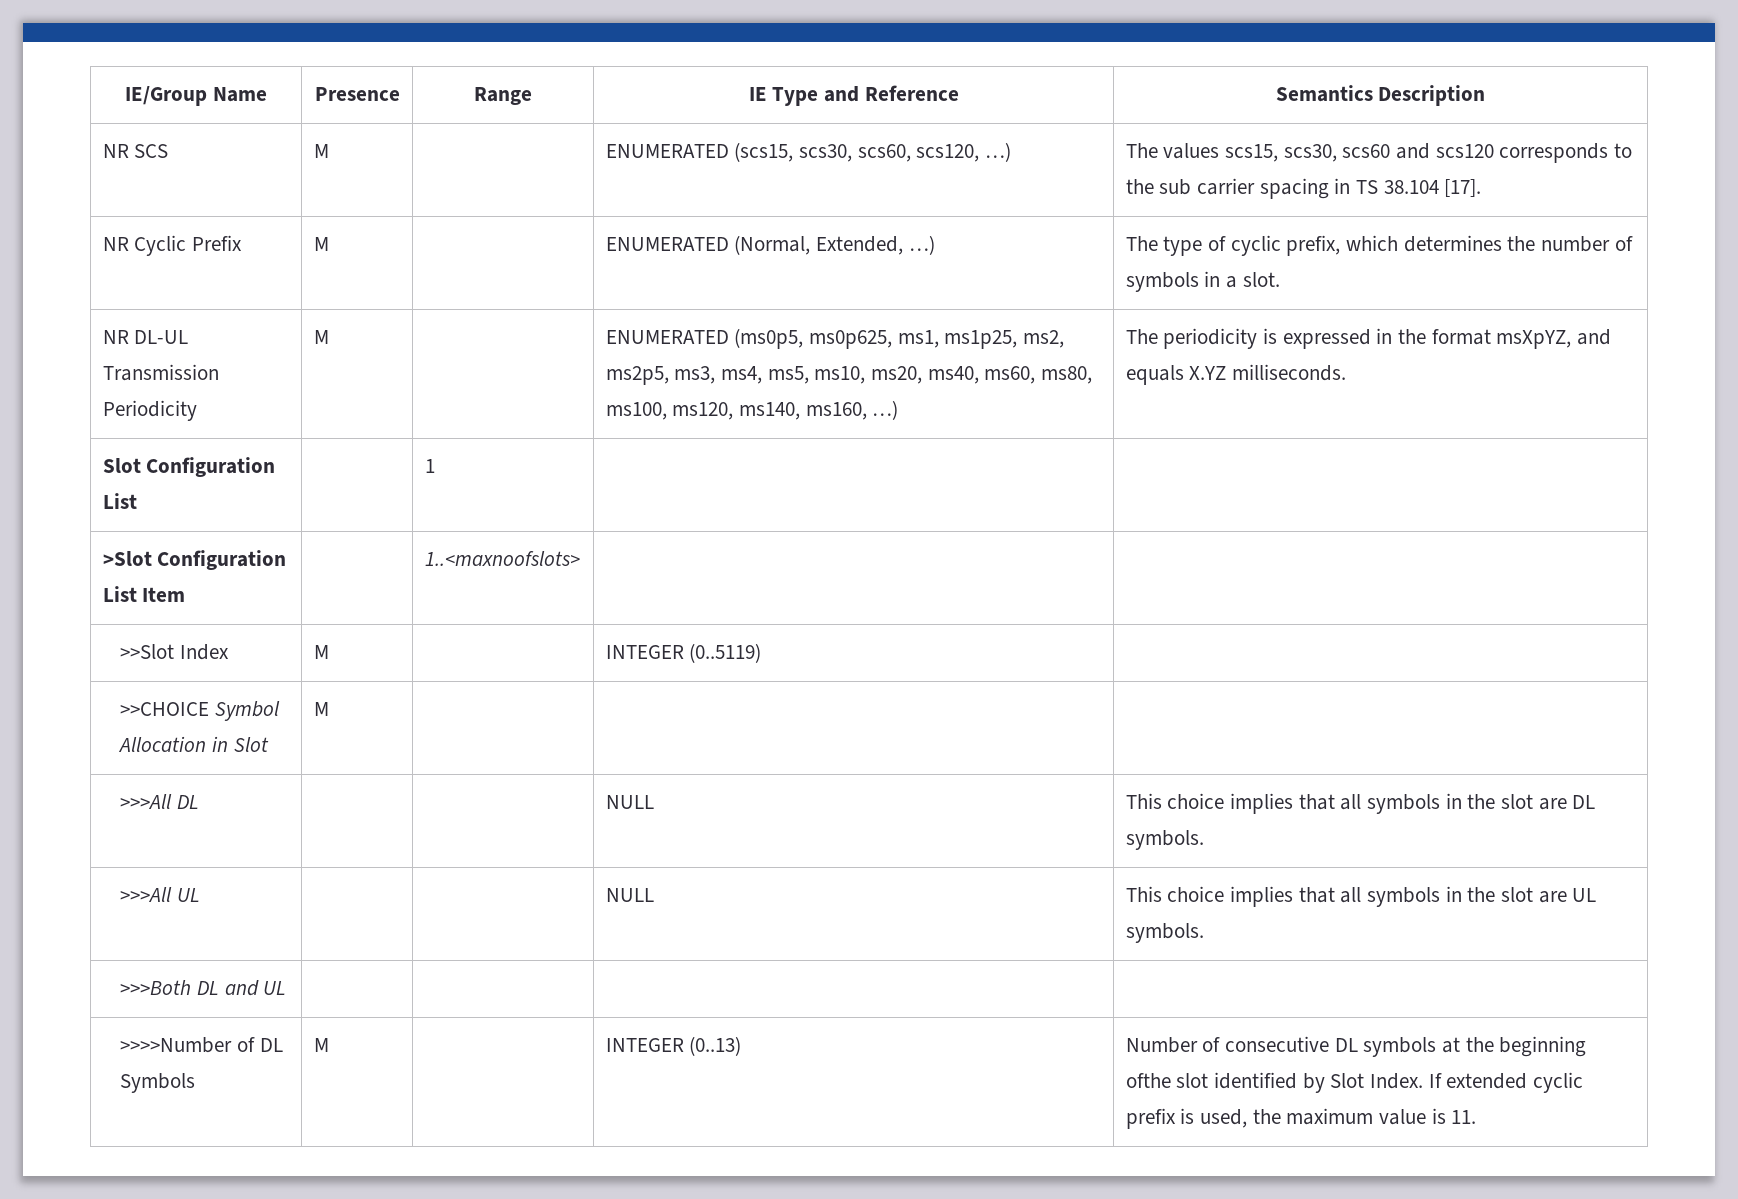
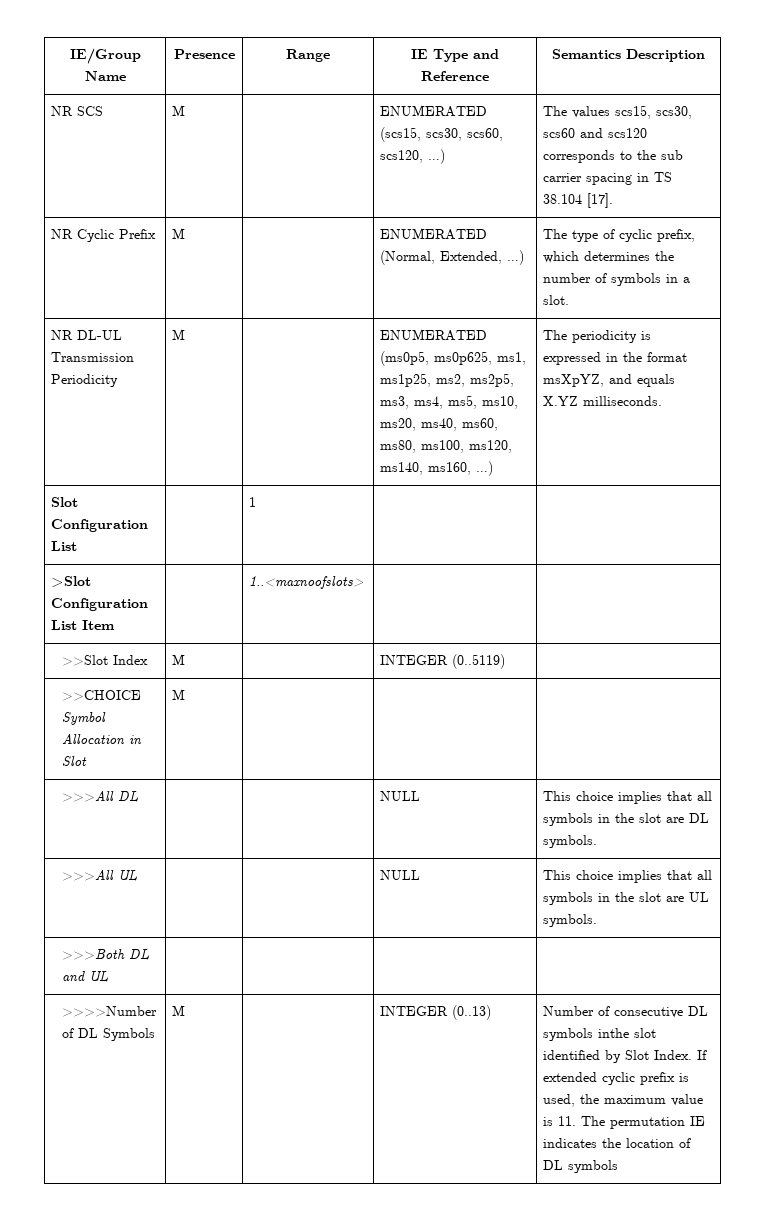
[1441,1036,1587,1057] [1125,1073,1171,1088] at the beginning ofthe -> [598,1028,630,1038] inthe
(1477, 1117) none -> [581,1116,706,1129] [543,1138,692,1148] [543,1160,619,1173] The permutation IE indicates the location of DL symbols

